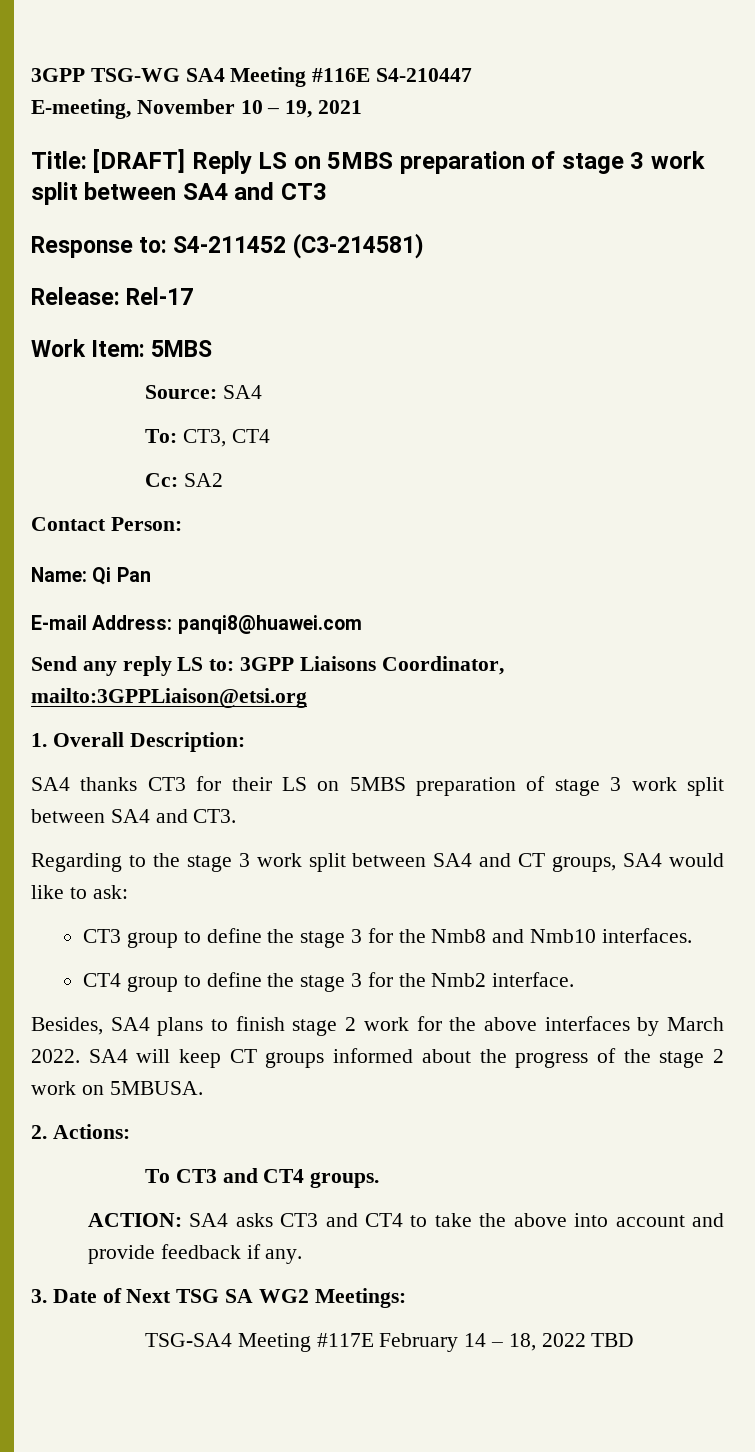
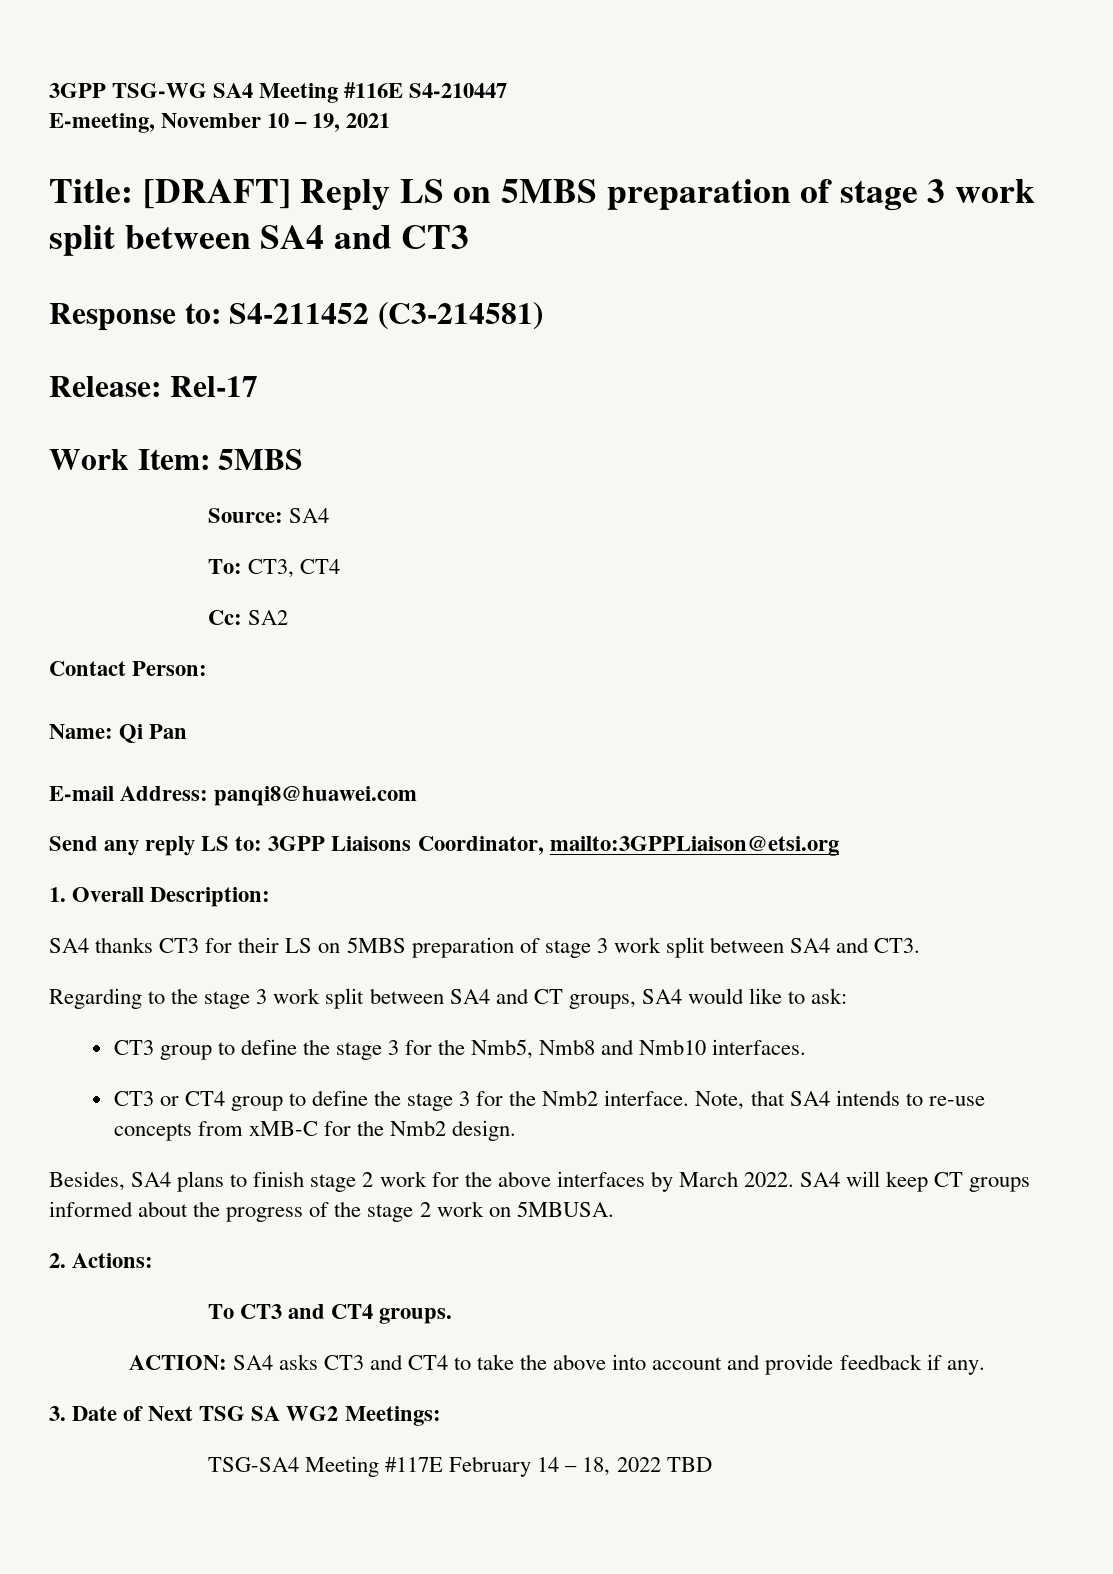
(426, 936) none -> [471,1039,534,1059] Nmb5,
(692, 935) none -> [113,1091,179,1106] CT3 or
(575, 979) none -> [695,1090,985,1110] [113,1120,516,1141] Note, that SA4 intends to re-use concepts from xMB-C for the Nmb2 design.

